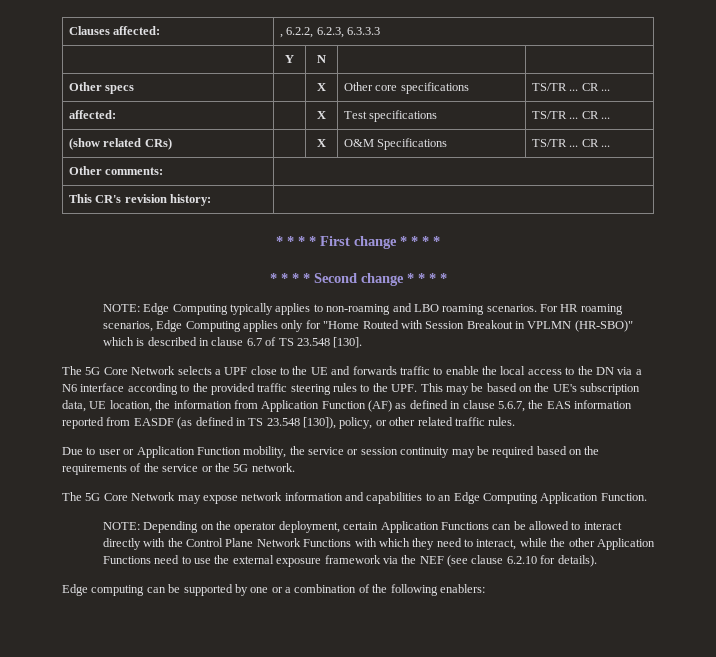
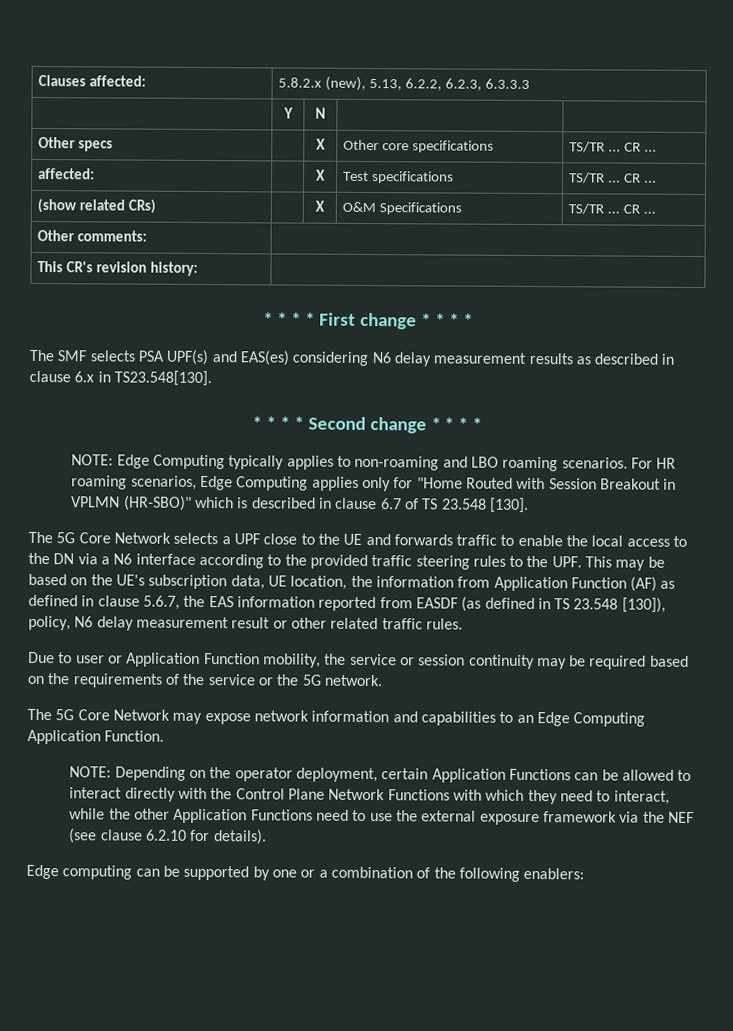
[280,34,284,38] , -> [278,76,402,91] 5.8.2.x (new), 5.13,
(440, 241) none -> [29,349,675,367] [29,370,212,387] // The SMF selects PSA UPF(s) and EAS(es) considering N6 delay measurement results as described in clause 6.x in TS23.548[130].
(373, 423) none -> [74,616,271,631] N6 delay measurement result

